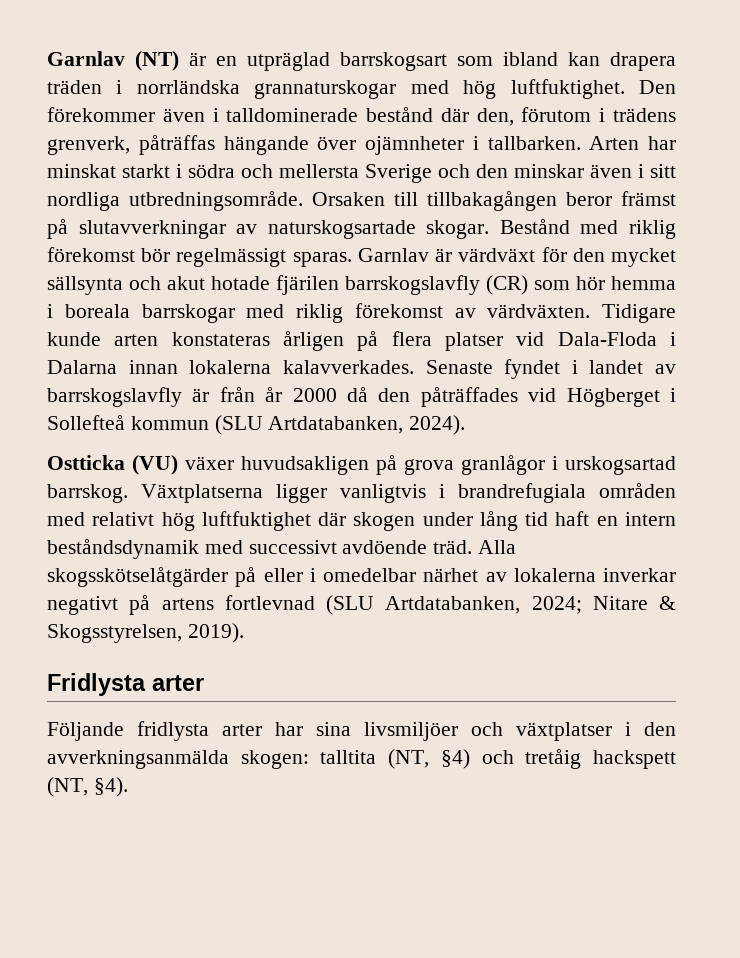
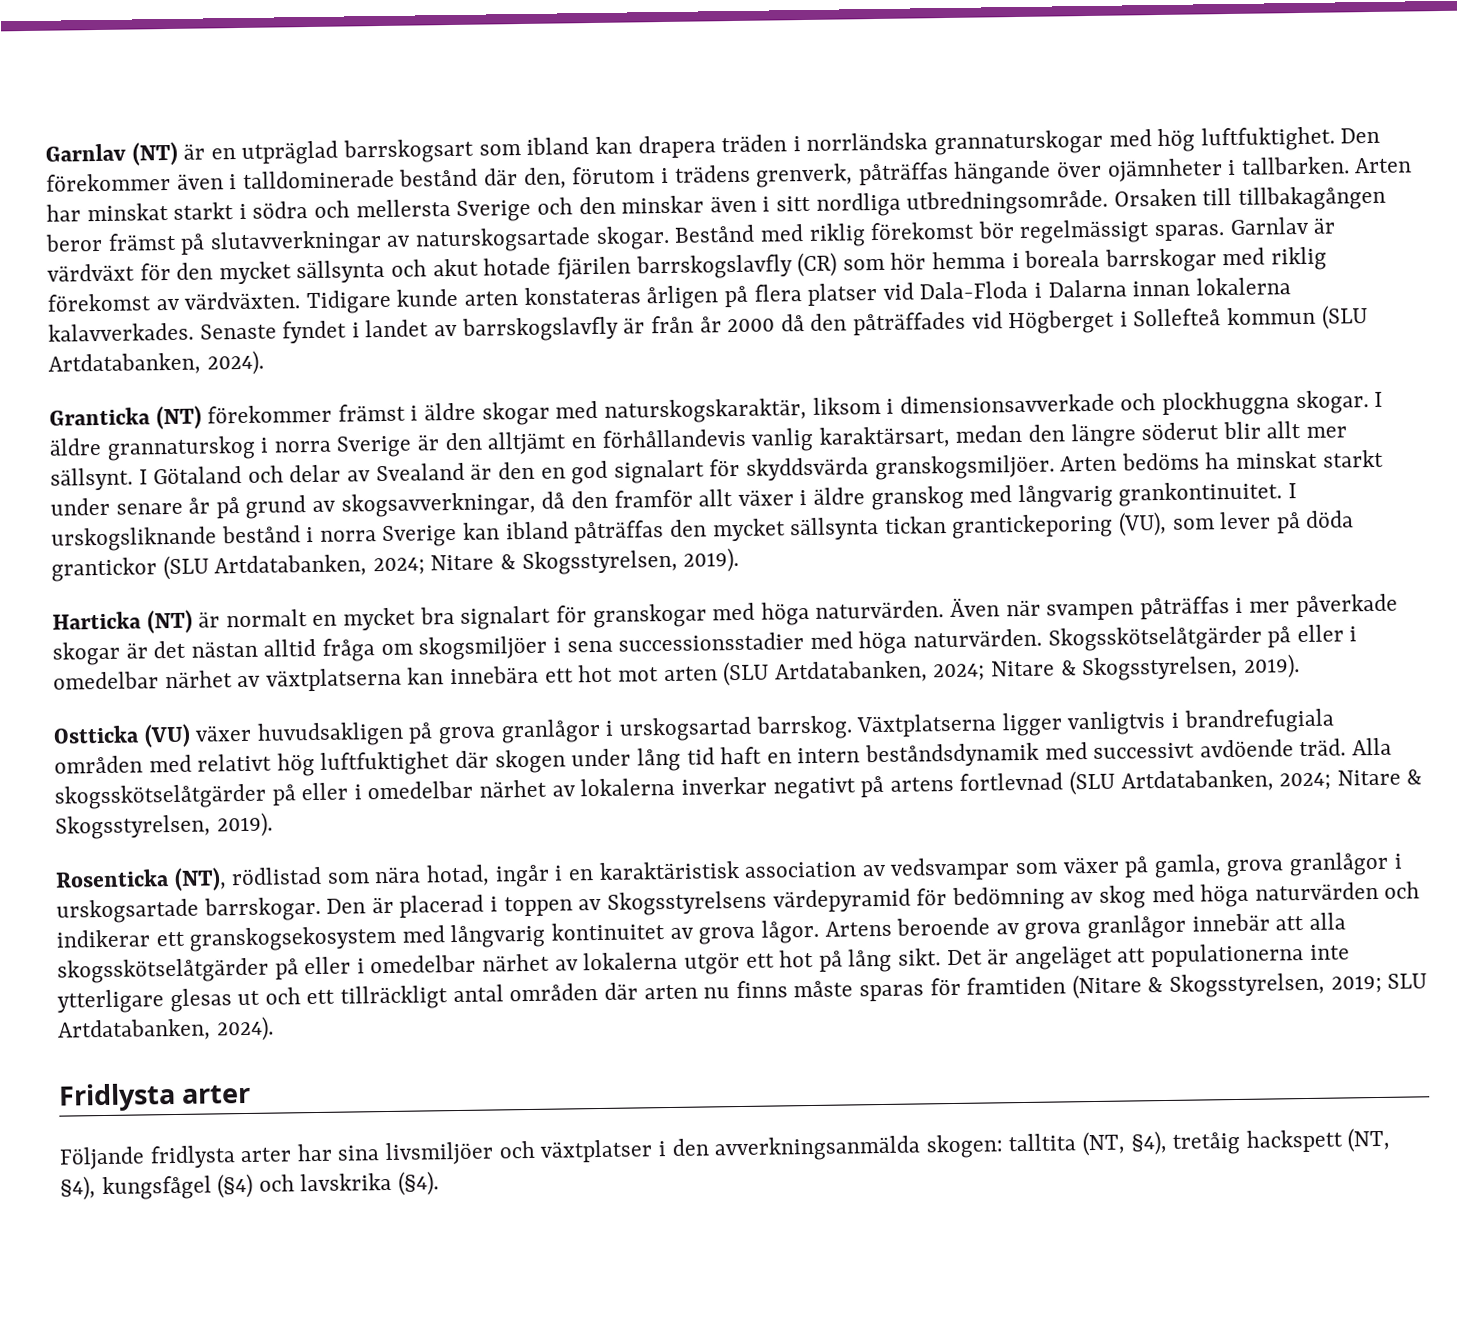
(466, 425) none -> [49,390,1384,430] [49,421,1348,461] [50,449,1384,491] [50,481,1298,519] [51,510,1355,552] [51,547,740,582] [52,593,1398,634] [52,624,1358,666] [53,654,1300,692] // Granticka (NT) förekommer främst i äldre skogar med naturskogskaraktär, liksom i dimensionsavverkade och plockhuggna skogar. I äldre grannaturskog i norra Sverige är den alltjämt en förhållandevis vanlig karaktärsart, medan den längre söderut blir allt mer sällsynt. I Götaland och delar av Svealand är den en god signalart för skyddsvärda granskogsmiljöer. Arten bedöms ha minskat starkt under senare år på grund av skogsavverkningar, då den framför allt växer i äldre granskog med långvarig grankontinuitet. I urskogsliknande bestånd i norra Sverige kan ibland påträffas den mycket sällsynta tickan grantickeporing (VU), som lever på döda grantickor (SLU Artdatabanken, 2024; Nitare & Skogsstyrelsen, 2019). // Harticka (NT) är normalt en mycket bra signalart för granskogar med höga naturvärden. Även när svampen påträffas i mer påverkade skogar är det nästan alltid fråga om skogsmiljöer i sena successionsstadier med höga naturvärden. Skogsskötselåtgärder på eller i omedelbar närhet av växtplatserna kan innebära ett hot mot arten (SLU Artdatabanken, 2024; Nitare & Skogsstyrelsen, 2019).
(244, 633) none -> [55,851,1402,891] [56,881,1421,924] [56,912,1346,952] [57,943,1350,984] [57,972,1428,1014] [57,1016,274,1042] // Rosenticka (NT), rödlistad som nära hotad, ingår i en karaktäristisk association av vedsvampar som växer på gamla, grova granlågor i urskogsartade barrskogar. Den är placerad i toppen av Skogsstyrelsens värdepyramid för bedömning av skog med höga naturvärden och indikerar ett granskogsekosystem med långvarig kontinuitet av grova lågor. Artens beroende av grova granlågor innebär att alla skogsskötselåtgärder på eller i omedelbar närhet av lokalerna utgör ett hot på lång sikt. Det är angeläget att populationerna inte ytterligare glesas ut och ett tillräckligt antal områden där arten nu finns måste sparas för framtiden (Nitare & Skogsstyrelsen, 2019; SLU Artdatabanken, 2024).
[440,749,514,769] §4) och -> [1130,1130,1167,1156] §4),
[93,777,128,797] §4). -> [60,1171,440,1201] §4), kungsfågel (§4) och lavskrika (§4).

